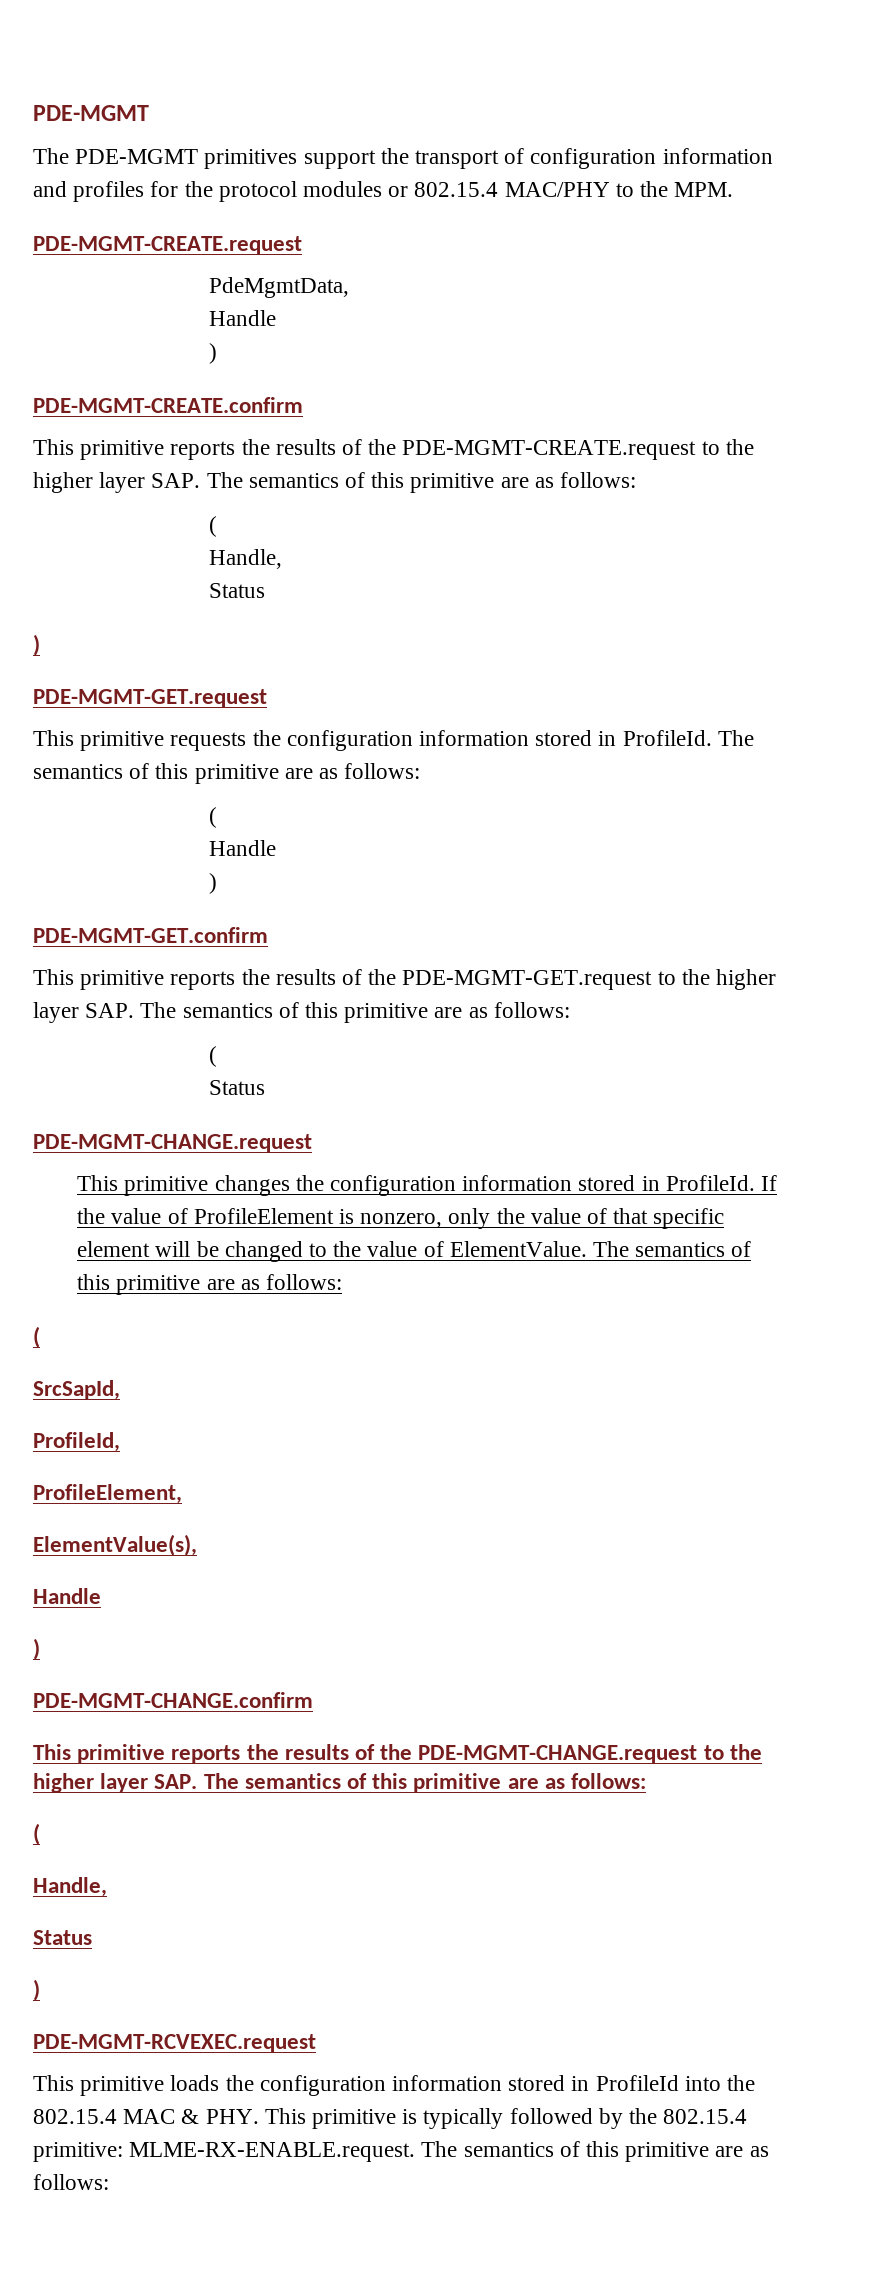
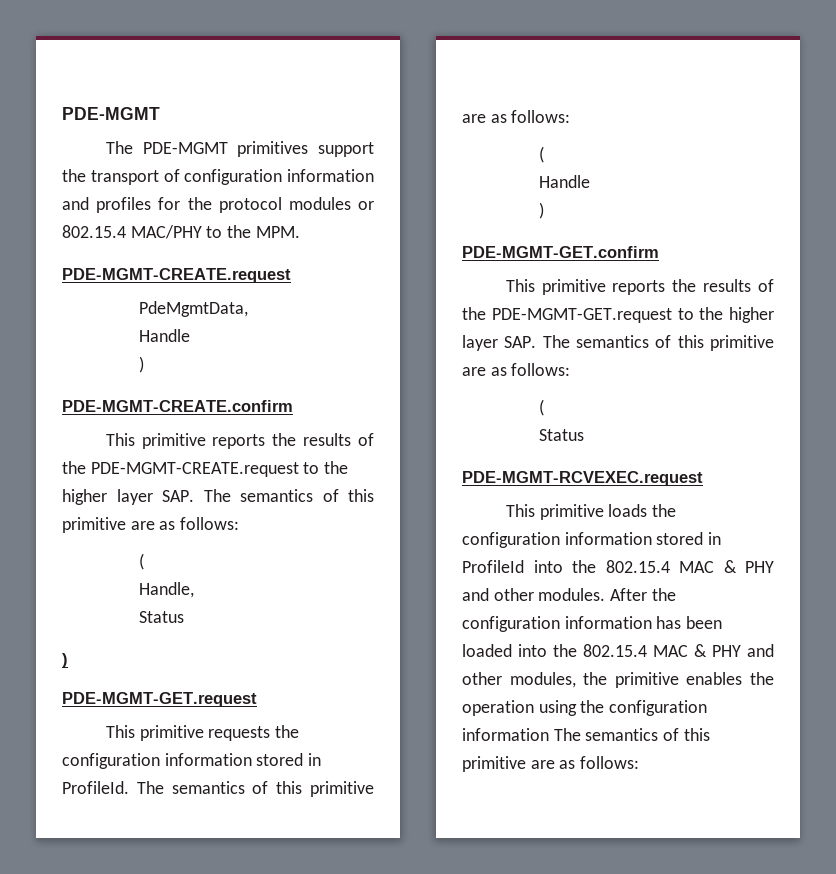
[33,1134,312,1153] [77,1175,777,1196] [77,1208,725,1229] [77,1241,752,1262] [77,1274,342,1295] [33,1326,40,1348] [33,1380,120,1400] [33,1432,120,1452] [33,1484,182,1504] [33,1534,197,1556] [33,1588,101,1604] [33,1638,40,1660] [33,1692,313,1708] [33,1744,762,1764] [33,1773,647,1793] [33,1823,40,1845] [33,1877,107,1897] [33,1930,92,1945] [33,1979,40,2001] // PDE-MGMT-CHANGE.request // This primitive changes the configuration information stored in ProfileId. If the value of ProfileElement is nonzero, only the value of that specific element will be changed to the value of ElementValue. The semantics of this primitive are as follows: // ( // SrcSapId, // ProfileId, // ProfileElement, // ElementValue(s), // Handle // ) // PDE-MGMT-CHANGE.confirm // This primitive reports the results of the PDE-MGMT-CHANGE.request to the higher layer SAP. The semantics of this primitive are as follows: // ( // Handle, // Status // ) -> (585, 435) none
[205,2108,748,2129] [33,2142,416,2162] PHY. This primitive is typically followed by the 802.15.4 primitive: MLME-RX-ENABLE.request. -> [745,561,774,573] [462,588,676,601] [462,616,723,632] [462,644,774,657] [462,672,774,688] [462,700,708,716] [462,728,549,741] PHY and other modules. After the configuration information has been loaded into the 802.15.4 MAC & PHY and other modules, the primitive enables the operation using the configuration information

